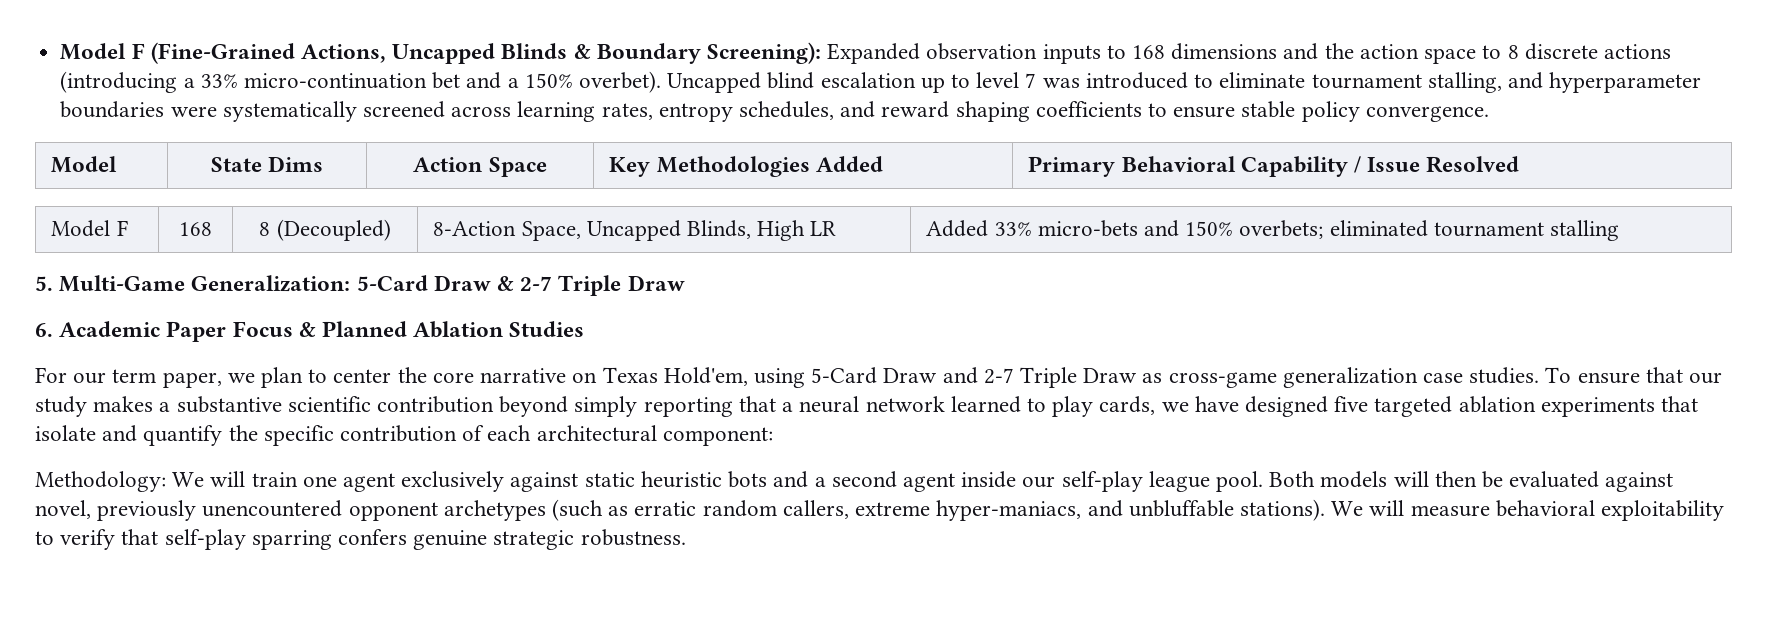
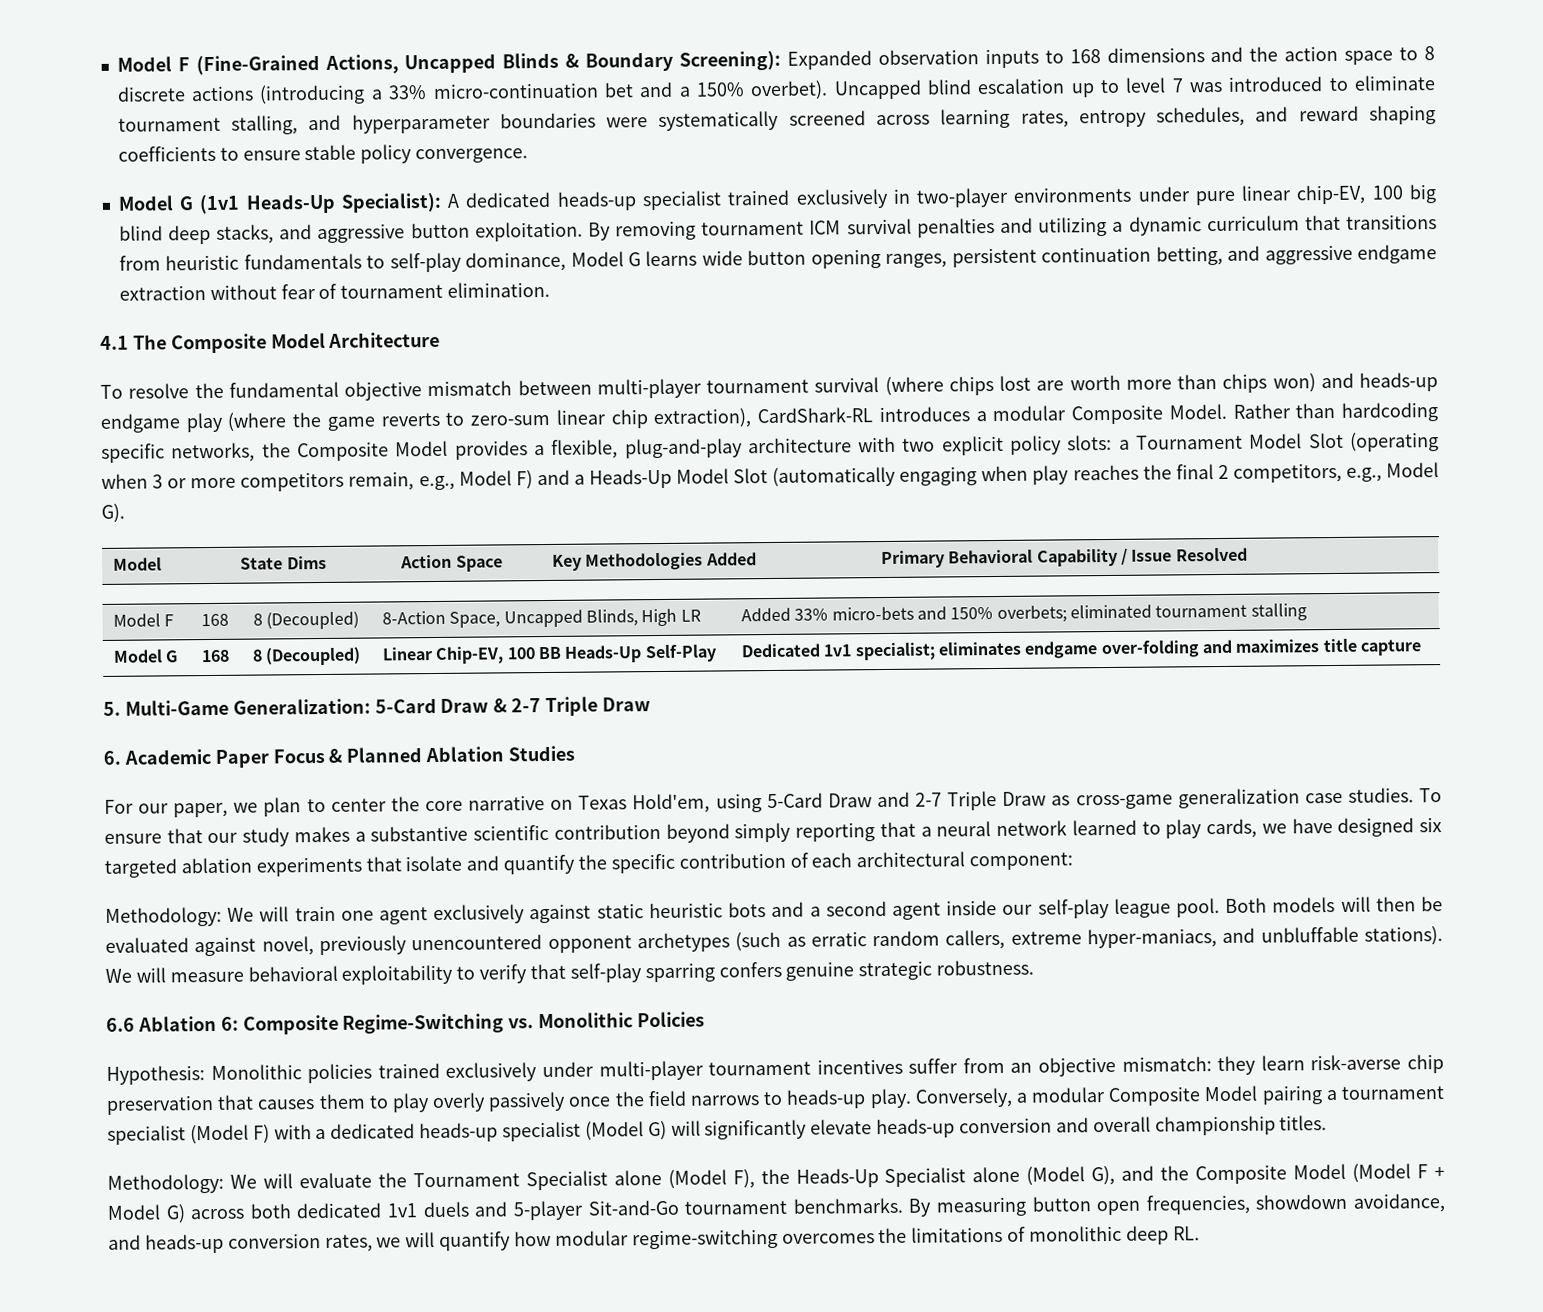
(1489, 114) none -> [117,184,1437,215] [118,214,1438,245] [118,244,1437,273] [118,281,551,301] [100,331,441,354] [100,372,1438,401] [100,402,1438,433] [101,432,1439,463] [101,462,1439,492] [101,503,125,523] // Model G (1v1 Heads-Up Specialist): A dedicated heads-up specialist trained exclusively in two-player environments under pure linear chip-EV, 100 big blind deep stacks, and aggressive button exploitation. By removing tournament ICM survival penalties and utilizing a dynamic curriculum that transitions from heuristic fundamentals to self-play dominance, Model G learns wide button opening ranges, persistent continuation betting, and aggressive endgame extraction without fear of tournament elimination. // 4.1 The Composite Model Architecture // To resolve the fundamental objective mismatch between multi-player tournament survival (where chips lost are worth more than chips won) and heads-up endgame play (where the game reverts to zero-sum linear chip extraction), CardShark-RL introduces a modular Composite Model. Rather than hardcoding specific networks, the Composite Model provides a flexible, plug-and-play architecture with two explicit policy slots: a Tournament Model Slot (operating when 3 or more competitors remain, e.g., Model F) and a Heads-Up Model Slot (automatically engaging when play reaches the final 2 competitors, e.g., Model G).
(1620, 230) none -> [113,649,179,663] [201,649,230,663] [251,646,362,666] [382,644,717,664] [741,638,1422,661] // Model G | 168 | 8 (Decoupled) | Linear Chip-EV, 100 BB Heads-Up Self-Play | Dedicated 1v1 specialist; eliminates endgame over-folding and maximizes title capture
[112,369,157,383] term -> (170, 808) none
[1334,396,1369,412] five -> [1418,817,1442,833] six
(686, 537) none -> [106,1011,706,1035] [106,1054,1444,1085] [106,1085,1444,1115] [107,1115,1328,1145] [107,1163,1446,1194] [107,1193,1445,1224] [108,1225,1200,1254] // 6.6 Ablation 6: Composite Regime-Switching vs. Monolithic Policies // Hypothesis: Monolithic policies trained exclusively under multi-player tournament incentives suffer from an objective mismatch: they learn risk-averse chip preservation that causes them to play overly passively once the field narrows to heads-up play. Conversely, a modular Composite Model pairing a tournament specialist (Model F) with a dedicated heads-up specialist (Model G) will significantly elevate heads-up conversion and overall championship titles. // Methodology: We will evaluate the Tournament Specialist alone (Model F), the Heads-Up Specialist alone (Model G), and the Composite Model (Model F + Model G) across both dedicated 1v1 duels and 5-player Sit-and-Go tournament benchmarks. By measuring button open frequencies, showdown avoidance, and heads-up conversion rates, we will quantify how modular regime-switching overcomes the limitations of monolithic deep RL.

